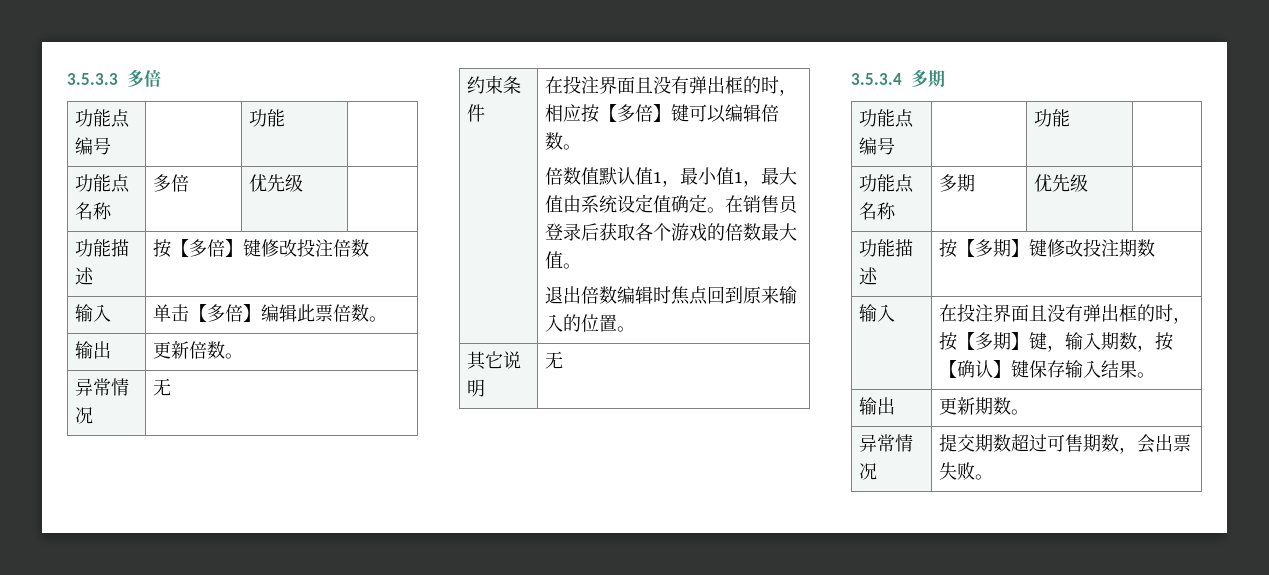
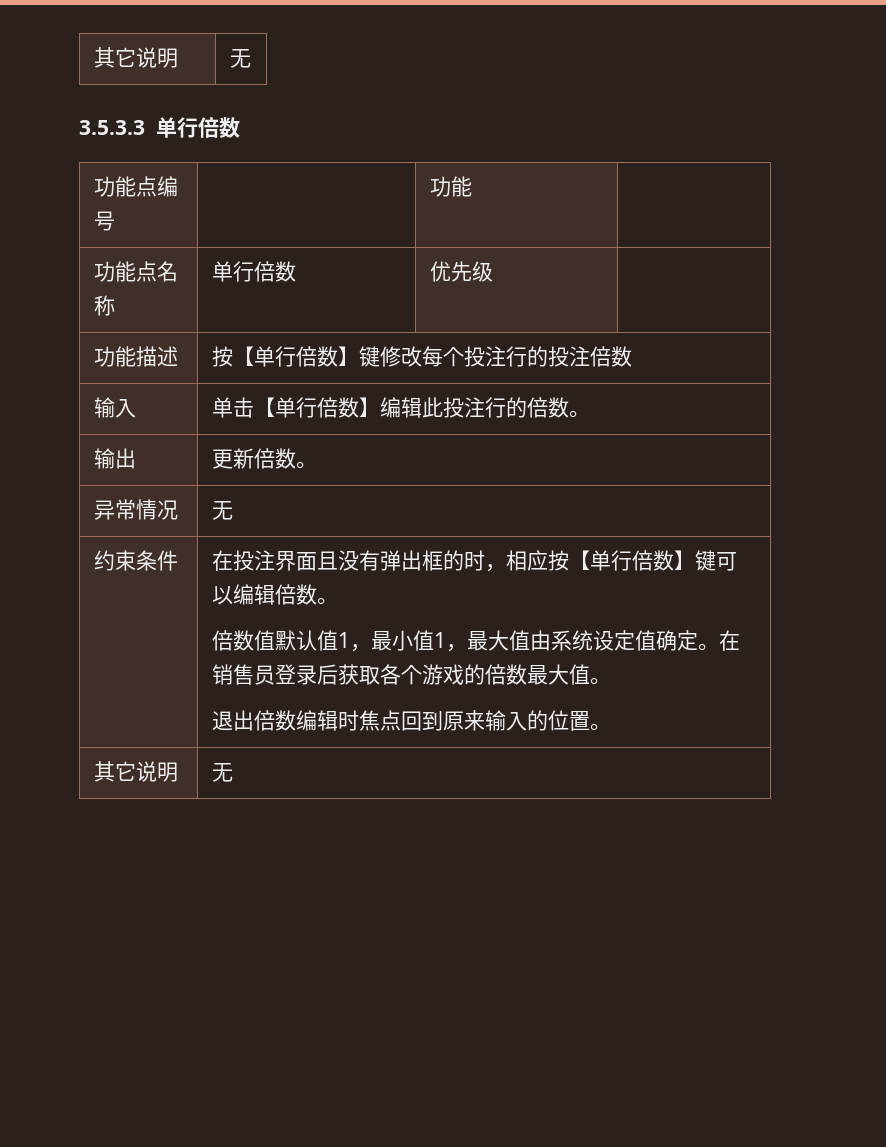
[67,69,161,87] [74,109,130,128] [74,137,111,155] [248,109,285,127] [74,174,130,193] [74,202,112,220] [152,174,189,192] [248,174,303,192] [74,239,129,257] [74,267,94,285] [152,239,297,258] 3.5.3.3多倍 // 功能点编号 | | 功能 | // 功能点名称 | 多倍 | 优先级 | // 功能描述 | 按【多倍】键修改 -> [93,47,178,68] [229,49,251,68] [79,117,240,138] [93,176,178,197] [93,211,115,231] [429,176,472,197] [93,261,178,282] [93,295,115,316] [211,261,296,282] [429,261,493,282] [93,346,178,367] [211,346,548,367] 其它说明 | 无 // 3.5.3.3单行倍数 // 功能点编号 | | 功能 | // 功能点名称 | 单行倍数 | 优先级 | // 功能描述 | 按【单行倍数】键修改每个投注行的
[206,304,333,322] 多倍】编辑此票 -> [274,397,527,418] 单行倍数】编辑此投注行的
[616,104,653,122] 多倍 -> [589,550,674,571] 单行倍数
[851,69,945,87] [858,109,914,128] [858,137,895,155] [1033,109,1070,127] [858,174,914,193] [858,202,896,220] [938,174,975,192] [1033,174,1088,192] [858,239,913,257] [858,267,878,285] [938,239,1155,258] [858,304,895,322] [938,304,1191,324] [938,332,1173,352] [938,360,1155,378] [858,397,895,415] [938,397,1029,415] [858,434,913,452] [858,463,877,480] [938,433,1191,454] [938,462,993,480] // 3.5.3.4多期 // 功能点编号 | | 功能 | // 功能点名称 | 多期 | 优先级 | // 功能描述 | 按【多期】键修改投注期数 // 输入 | 在投注界面且没有弹出框的时，按【多期】键，输入期数，按【确认】键保存输入结果。 // 输出 | 更新期数。 // 异常情况 | 提交期数超过可售期数，会出票失败。 -> (233, 772) none

